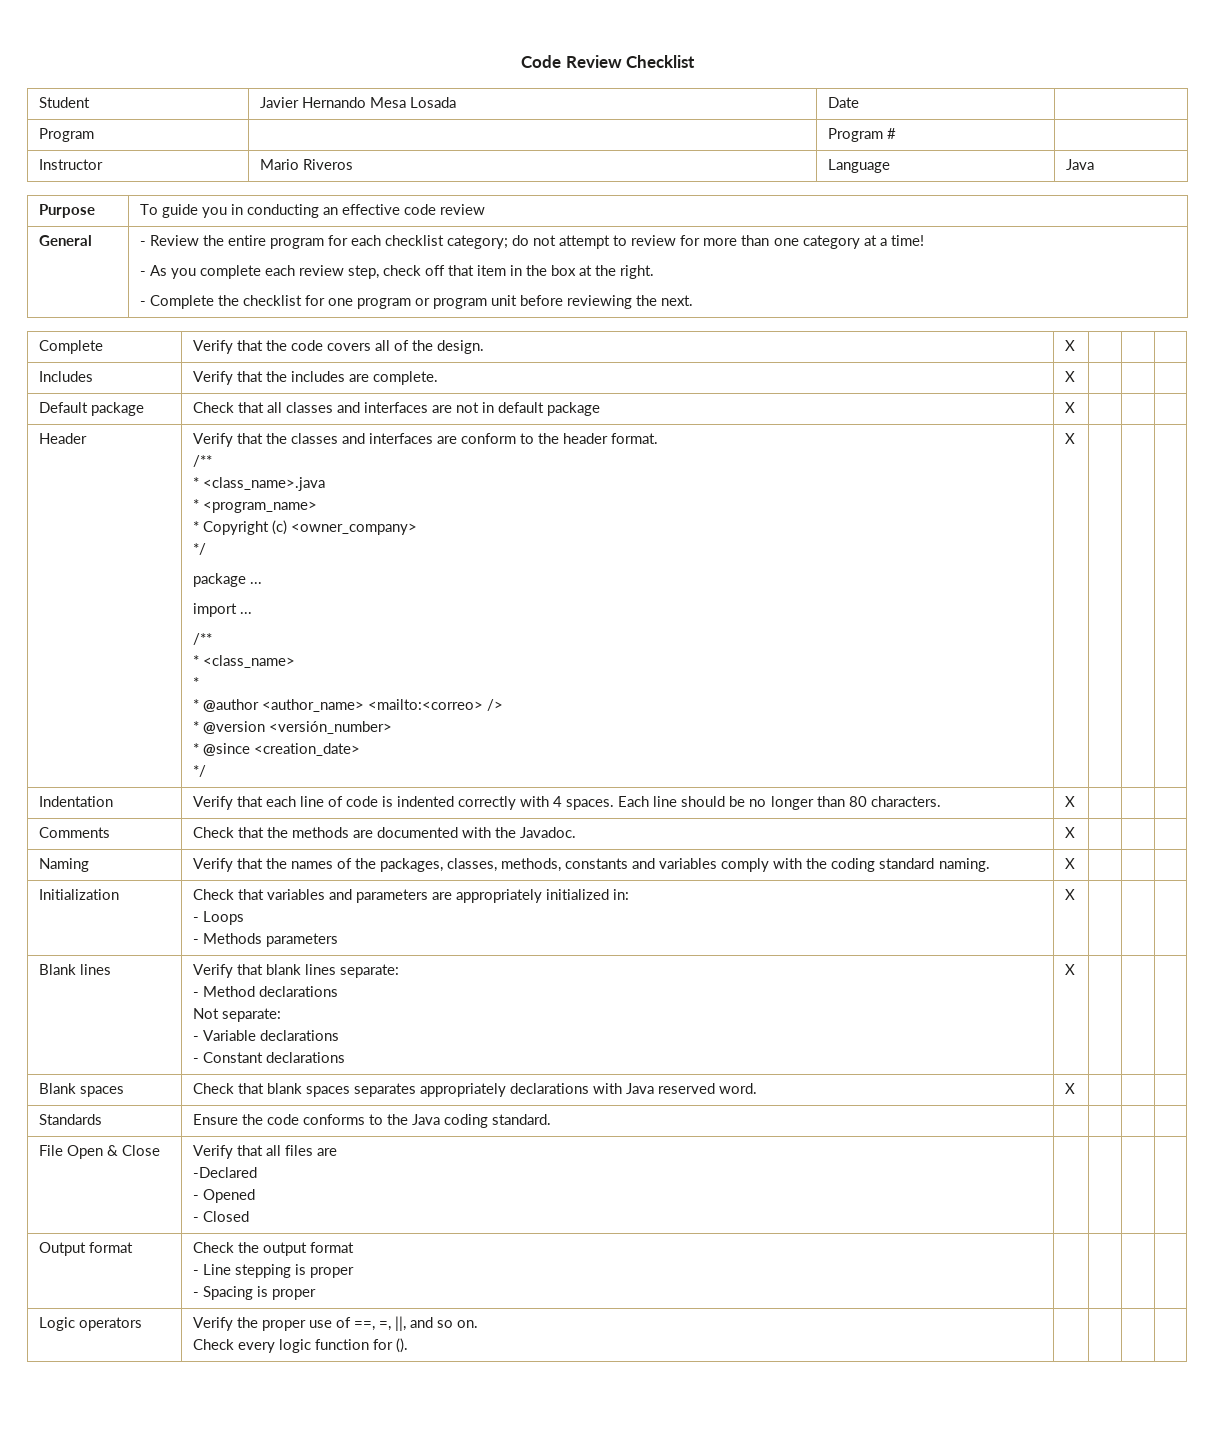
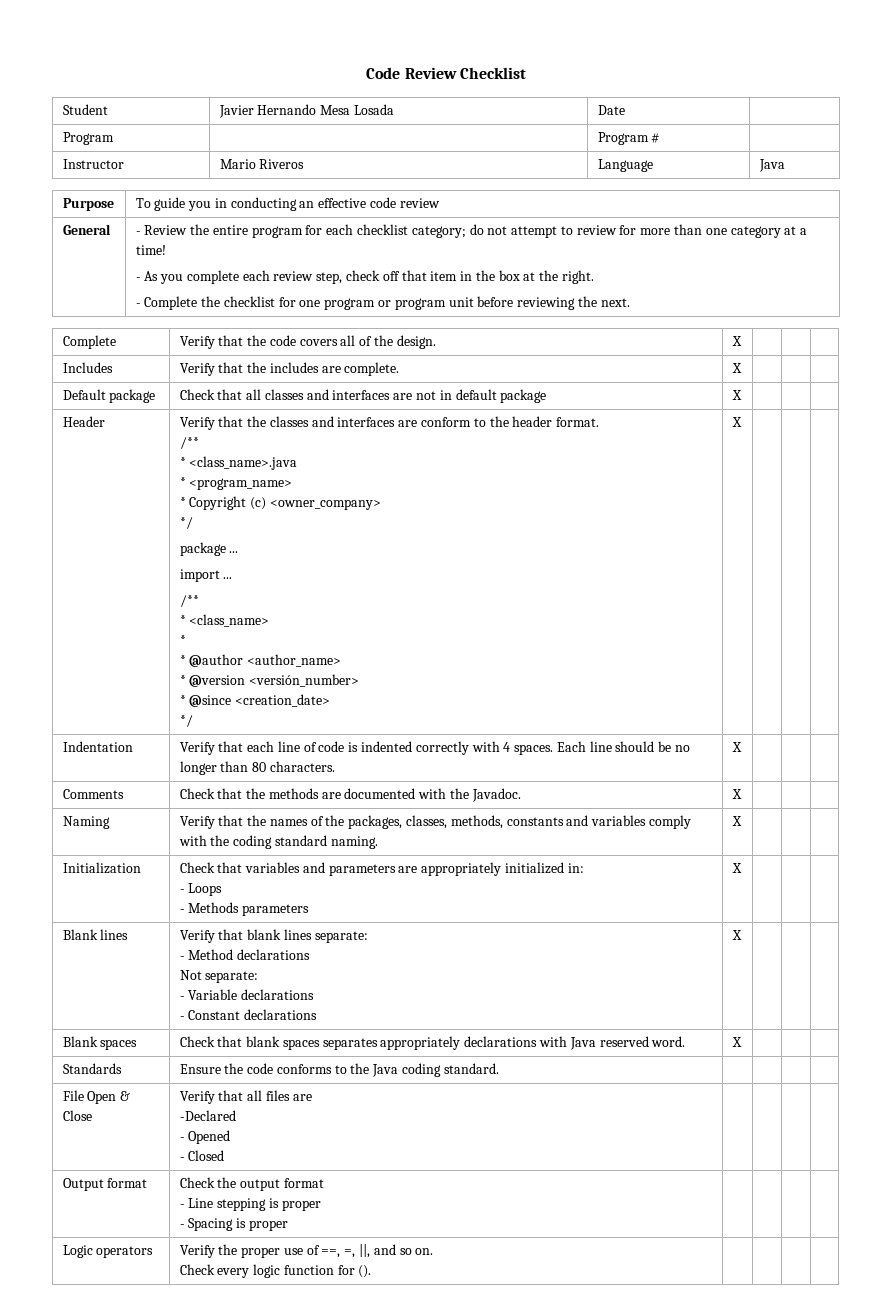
[367,699,503,711] <mailto:<correo> /> -> (342, 660) none

